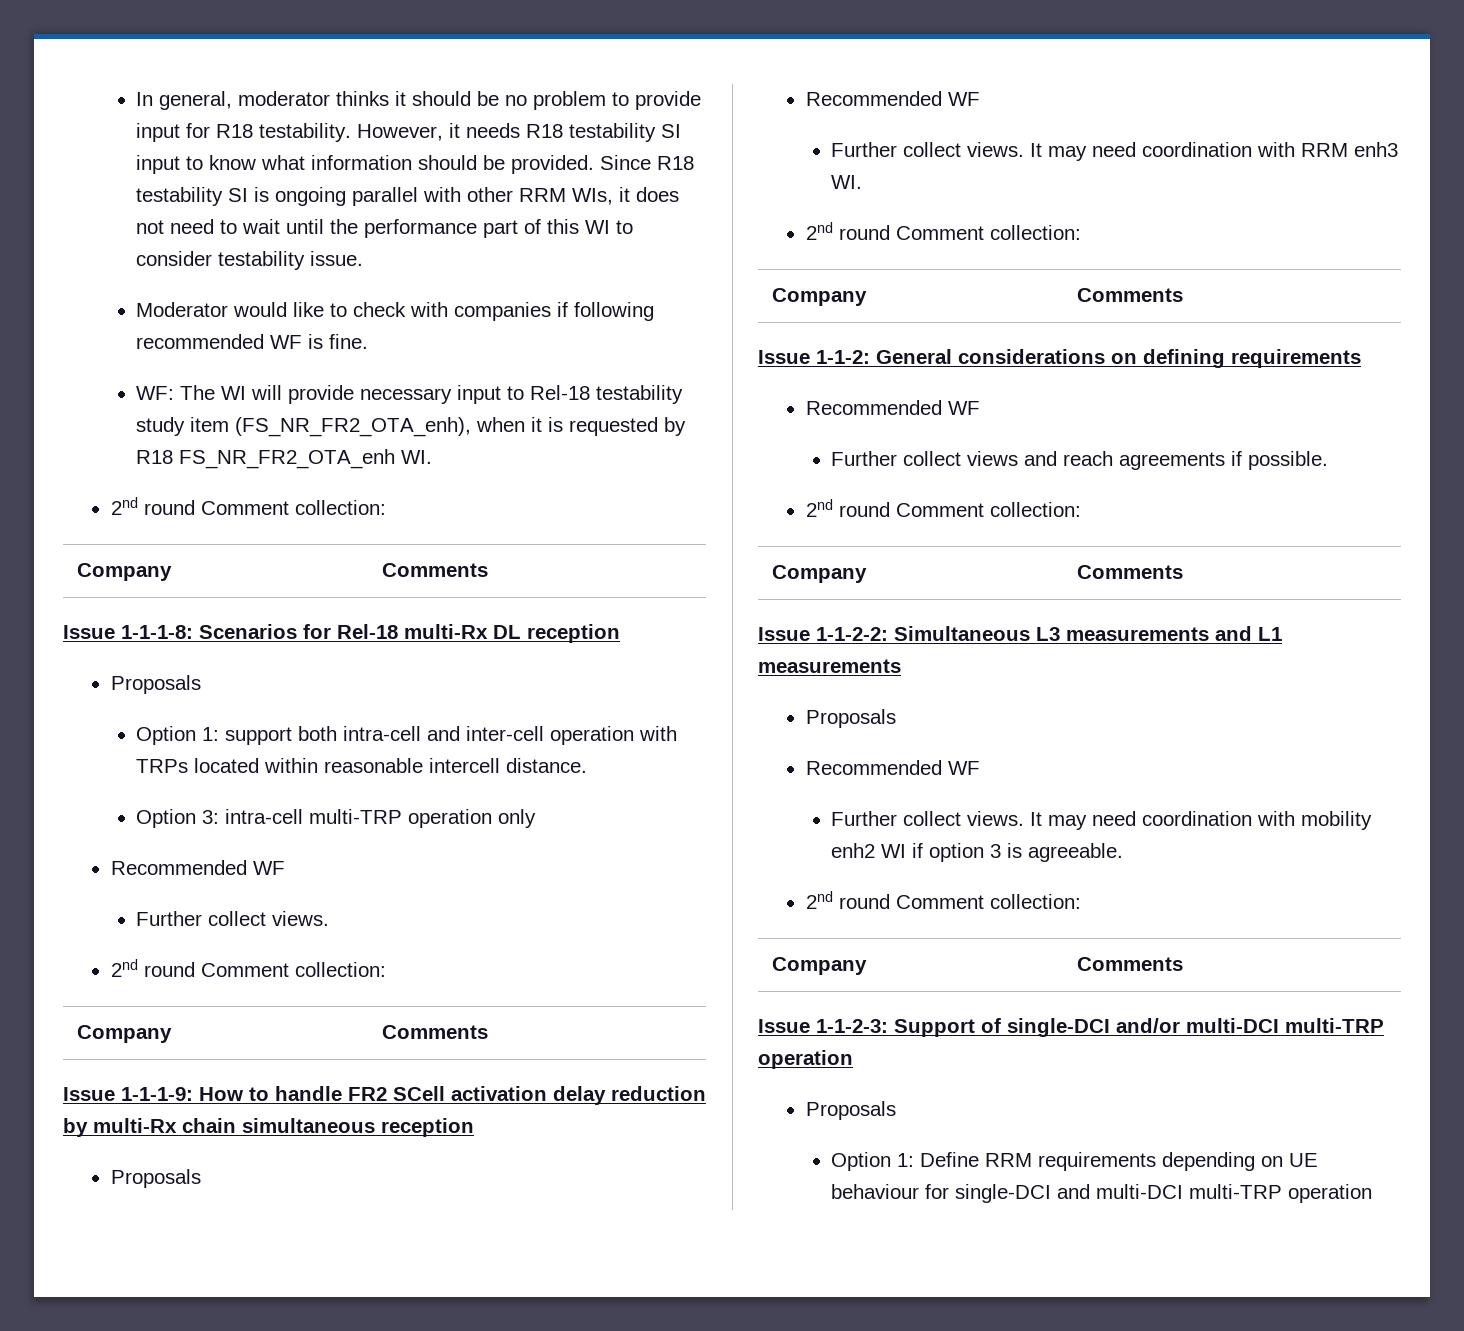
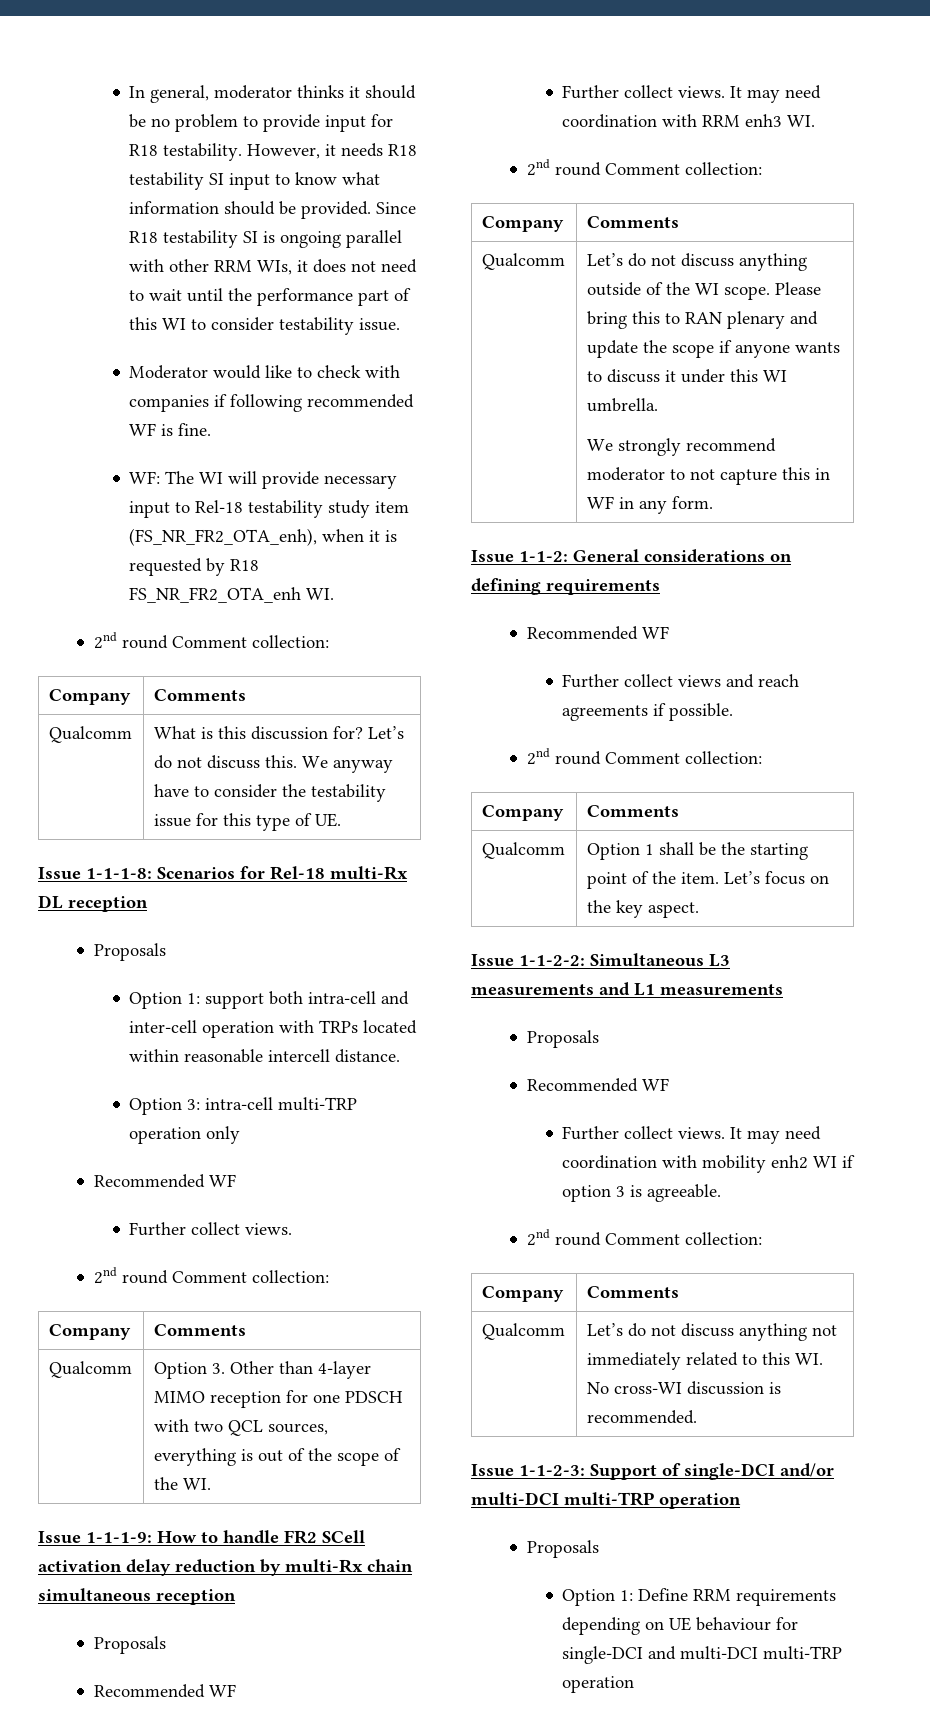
(488, 570) none -> [48,726,132,743] [153,726,404,740] [153,755,393,773] [153,784,386,802] [153,813,341,831] // Qualcomm | What is this discussion for? Let’s do not discuss this. We anyway have to consider the testability issue for this type of UE.
(488, 1032) none -> [48,1361,132,1378] [153,1361,371,1379] [153,1390,403,1408] [153,1419,328,1436] [153,1448,401,1466] [153,1477,211,1490] // Qualcomm | Option 3. Other than 4-layer MIMO reception for one PDSCH with two QCL sources, everything is out of the scope of the WI.
(1183, 295) none -> [481,253,565,270] [586,253,807,271] [586,282,821,300] [586,311,818,329] [586,340,840,358] [586,369,787,383] [586,398,658,412] [586,438,776,456] [586,467,830,485] [586,496,713,514] // Qualcomm | Let’s do not discuss anything outside of the WI scope. Please bring this to RAN plenary and update the scope if anyone wants to discuss it under this WI umbrella. // We strongly recommend moderator to not capture this in WF in any form.
(1183, 572) none -> [481,842,565,859] [586,842,808,860] [586,871,829,889] [586,900,699,918] // Qualcomm | Option 1 shall be the starting point of the item. Let’s focus on the key aspect.
(1183, 964) none -> [481,1323,565,1340] [586,1323,837,1341] [586,1352,823,1370] [586,1381,781,1395] [586,1410,697,1424] // Qualcomm | Let’s do not discuss anything not immediately related to this WI. No cross-WI discussion is recommended.

